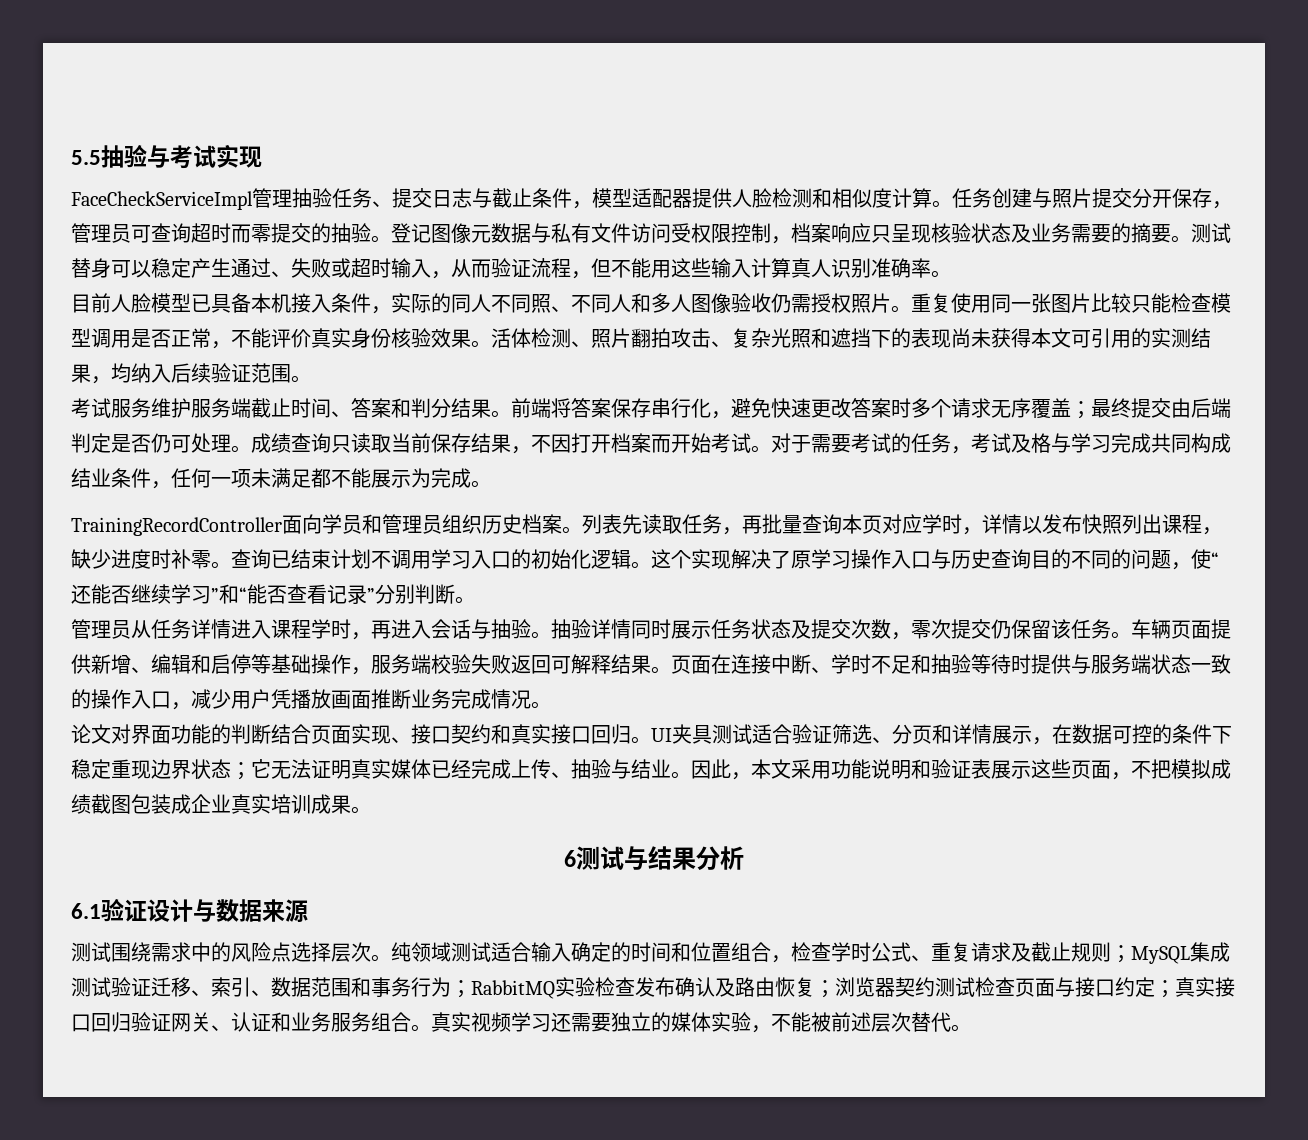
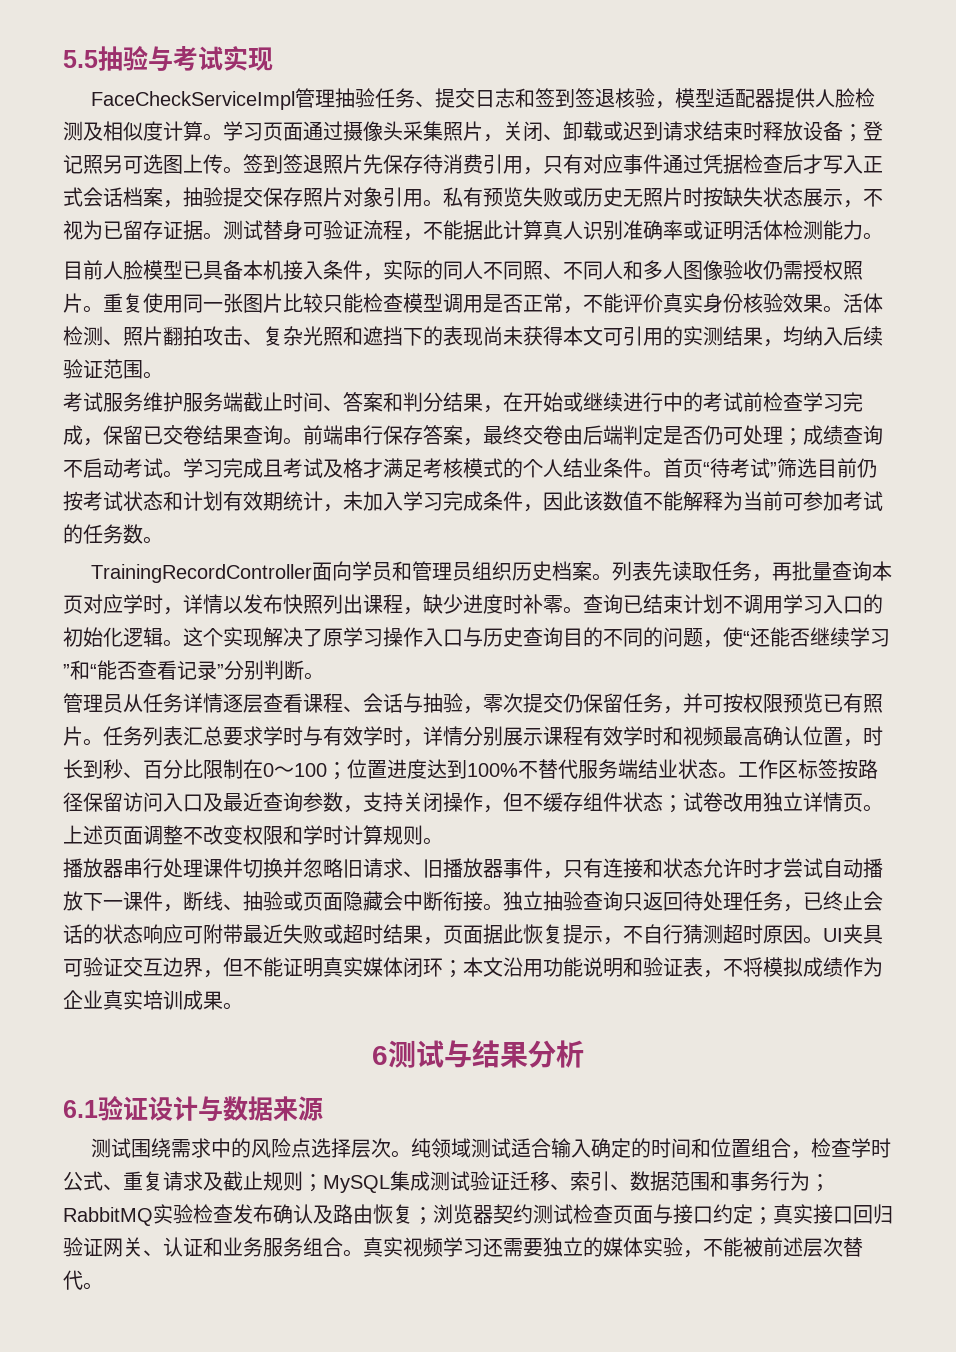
[472,188,572,208] 与截止条件 -> [515,88,656,108] 和签到签退核验
[812,188,832,208] 和 -> [83,122,103,141] 及
[952,188,1232,209] [71,223,1231,244] [71,258,751,279] 任务创建与照片提交分开保存，管理员可查询超时而零提交的抽验。登记图像元数据与私有文件访问受权限控制，档案响应只呈现核验状态及业务需要的摘要。测试替身可以稳定产生通过、失败或超时输入，从而验证流程，但不能用这些输入 -> [223,121,883,142] [63,154,883,175] [63,187,883,208] [63,220,503,241] 学习页面通过摄像头采集照片，关闭、卸载或迟到请求结束时释放设备；登记照另可选图上传。签到签退照片先保存待消费引用，只有对应事件通过凭据检查后才写入正式会话档案，抽验提交保存照片对象引用。私有预览失败或历史无照片时按缺失状态展示，不视为已留存证据。测试替身可验证流程，不能据此
(931, 268) none -> [683,220,863,240] 或证明活体检测能力
[491,398,1171,419] 。前端将答案保存串行化，避免快速更改答案时多个请求无序覆盖；最终提交 -> [483,392,863,413] [63,425,563,446] ，在开始或继续进行中的考试前检查学习完成，保留已交卷结果查询。前端串行保存答案，最终交卷
[231,445,251,453] 。 -> [783,428,803,446] ；
[331,433,1231,454] [71,468,471,489] 只读取当前保存结果，不因打开档案而开始考试。对于需要考试的任务，考试及格与学习完成共同构成结业条件，任何一项未满足都不能展示为完成 -> [63,458,877,478] [63,491,883,512] [63,524,143,544] 不启动考试。学习完成且考试及格才满足考核模式的个人结业条件。首页“待考试”筛选目前仍按考试状态和计划有效期统计，未加入学习完成条件，因此该数值不能解释为当前可参加考试的任务数
[231,619,1231,640] [71,654,1231,675] [71,689,551,710] [71,724,1232,745] [71,759,811,780] 进入课程学时，再进入会话与抽验。抽验详情同时展示任务状态及提交次数，零次提交仍保留该任务。车辆页面提供新增、编辑和启停等基础操作，服务端校验失败返回可解释结果。页面在连接中断、学时不足和抽验等待时提供与服务端状态一致的操作入口，减少用户凭播放画面推断业务完成情况。 // 论文对界面功能的判断结合页面实现、接口契约和真实接口回归。UI夹具测试适合验证筛选、分页和详情展示，在数据可控的条件下稳定重现边界状态；它无法证明真实媒体已经完成上传、抽验与结业。因此，本文采 -> [223,693,883,714] [63,726,883,747] [63,759,878,780] [63,792,883,813] [63,825,443,845] [63,858,883,879] [63,891,883,912] [63,924,883,945] [63,957,523,978] 逐层查看课程、会话与抽验，零次提交仍保留任务，并可按权限预览已有照片。任务列表汇总要求学时与有效学时，详情分别展示课程有效学时和视频最高确认位置，时长到秒、百分比限制在0～100；位置进度达到100%不替代服务端结业状态。工作区标签按路径保留访问入口及最近查询参数，支持关闭操作，但不缓存组件状态；试卷改用独立详情页。上述页面调整不改变权限和学时计算规则。 // 播放器串行处理课件切换并忽略旧请求、旧播放器事件，只有连接和状态允许时才尝试自动播放下一课件，断线、抽验或页面隐藏会中断衔接。独立抽验查询只返回待处理任务，已终止会话的状态响应可附带最近失败或超时结果，页面据此恢复提示，不自行猜测超时原因。UI夹具可验证交互边界，但不能证明真实媒体闭环；本文沿
[991,759,1231,780] [71,794,191,814] 展示这些页面，不把模拟成绩截图包装成 -> [703,957,883,978] ，不将模拟成绩作为

